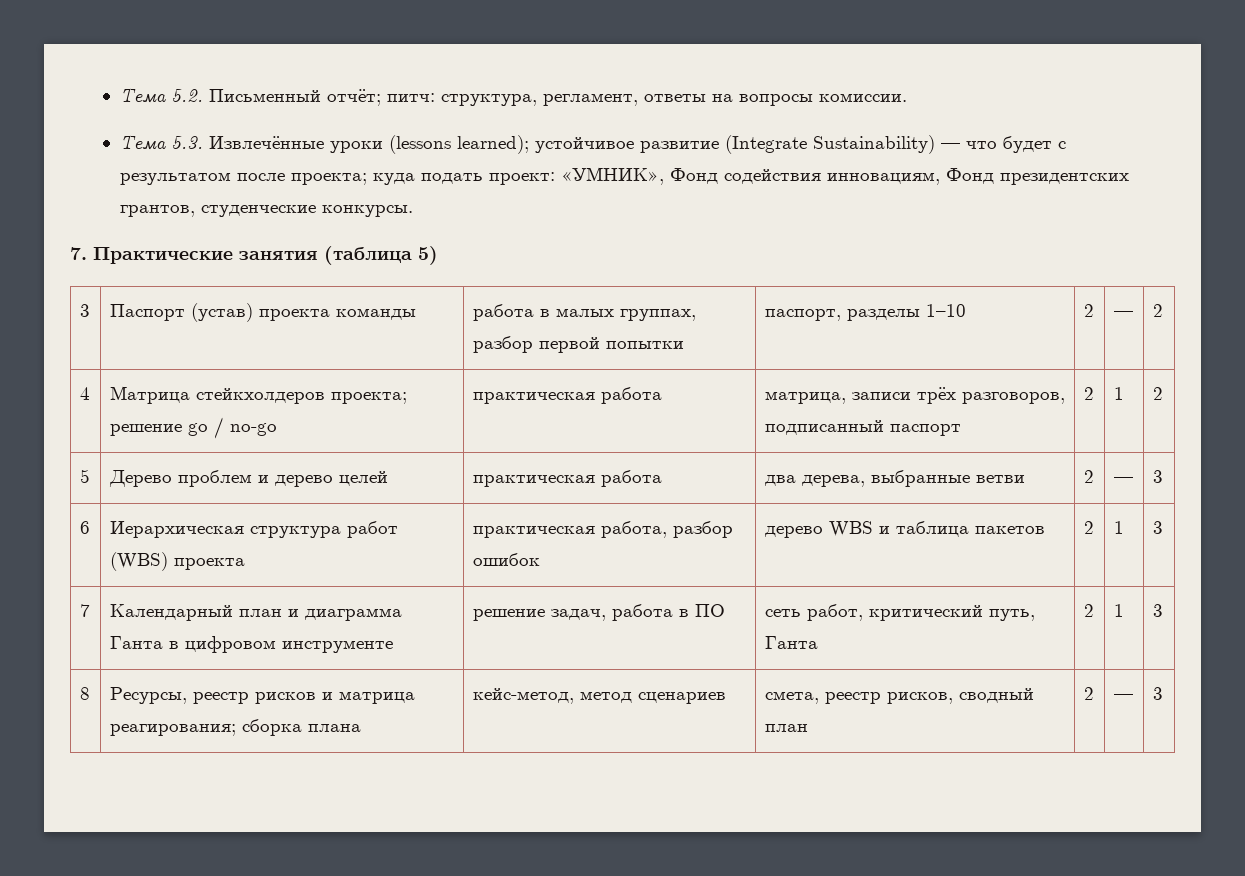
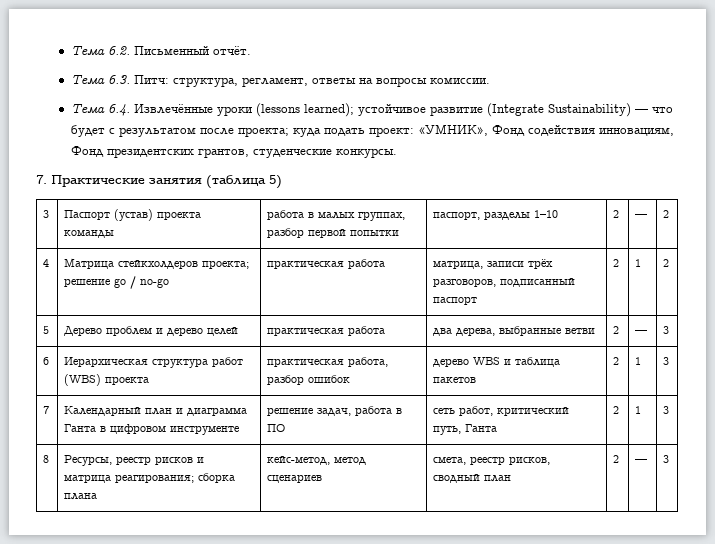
[120,88,436,106] Тема 5.2. Письменный отчёт; питч: -> [71,46,252,56] [71,75,170,85] Тема 6.2. Письменный отчёт. // Тема 6.3. Питч:
[171,136,204,149] 5.3. -> [108,104,131,116] 6.4.

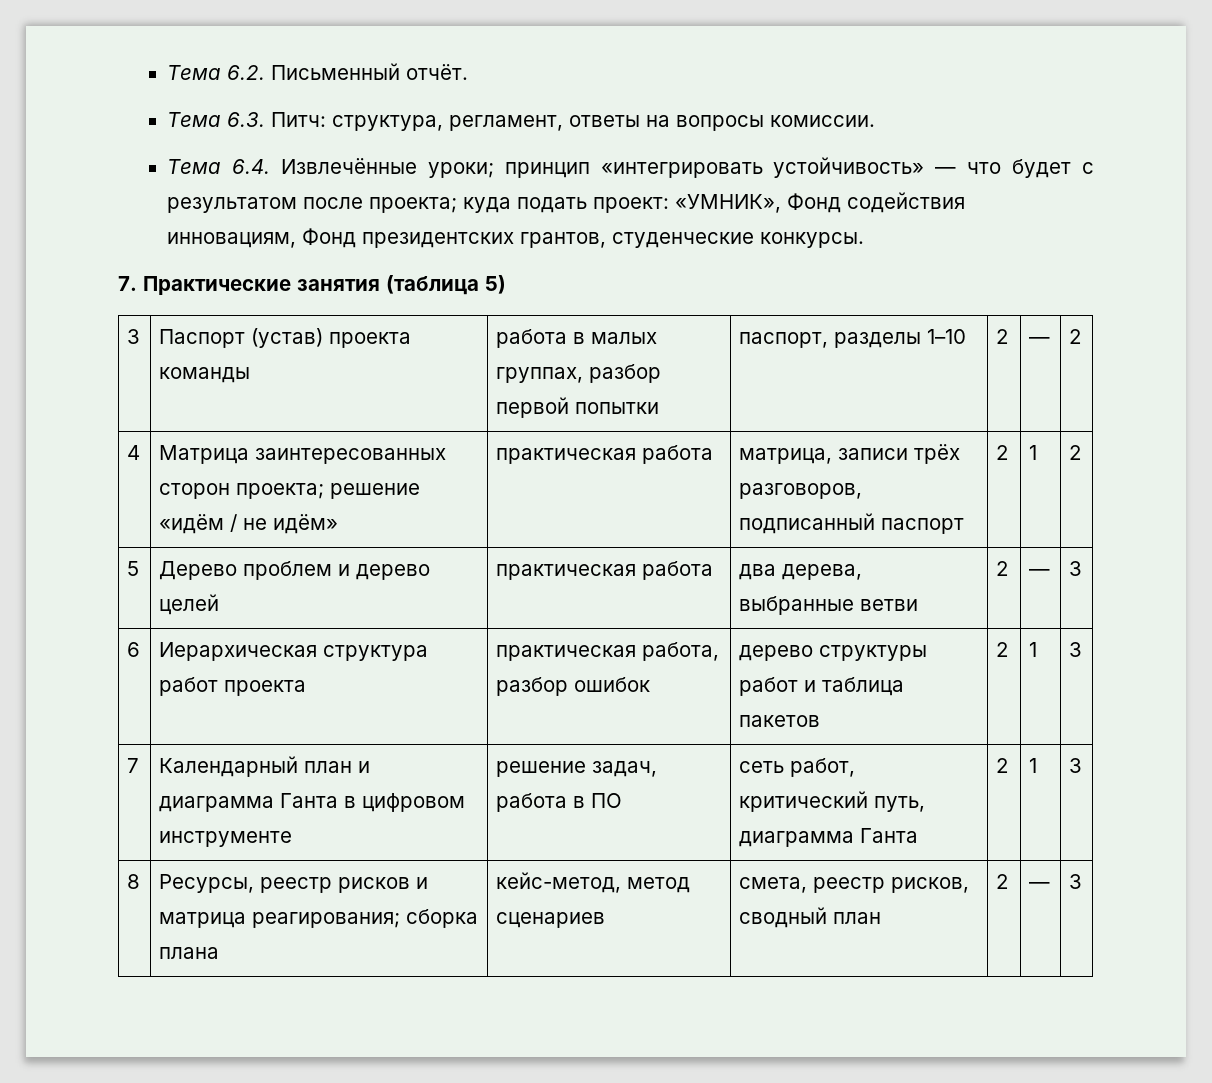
[217,103,632,117] уроки (lessons learned); устойчивое развитие (Integrate Sustainability) -> [427,157,925,178] уроки; принцип «интегрировать устойчивость»
[118,260,250,269] [64,276,170,289] стейкхолдеров проекта; решение go / no-go -> [255,448,447,464] [159,483,421,499] [159,514,339,534] заинтересованных сторон проекта; решение «идём / не идём»
[64,374,102,386] (WBS) -> (219, 686) none
[473,357,501,365] WBS -> [819,645,928,661] [739,677,799,696] структуры работ
(462, 430) none -> [739,831,855,847] диаграмма

